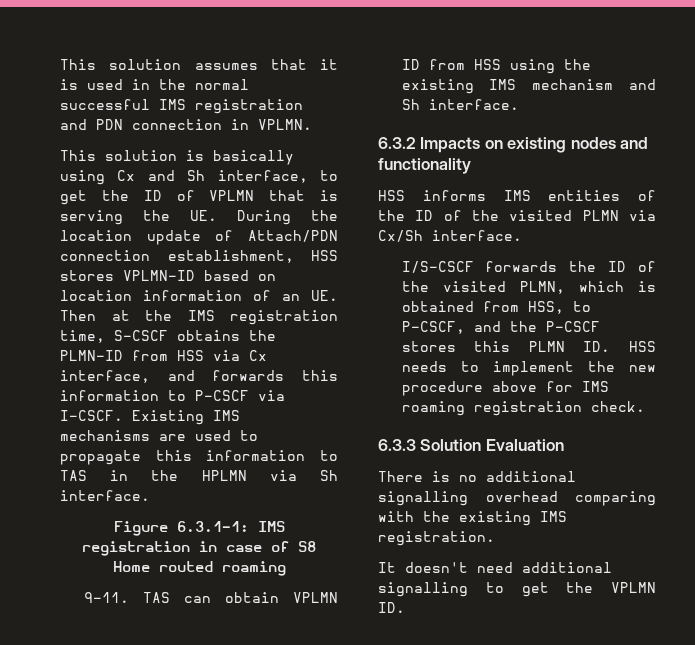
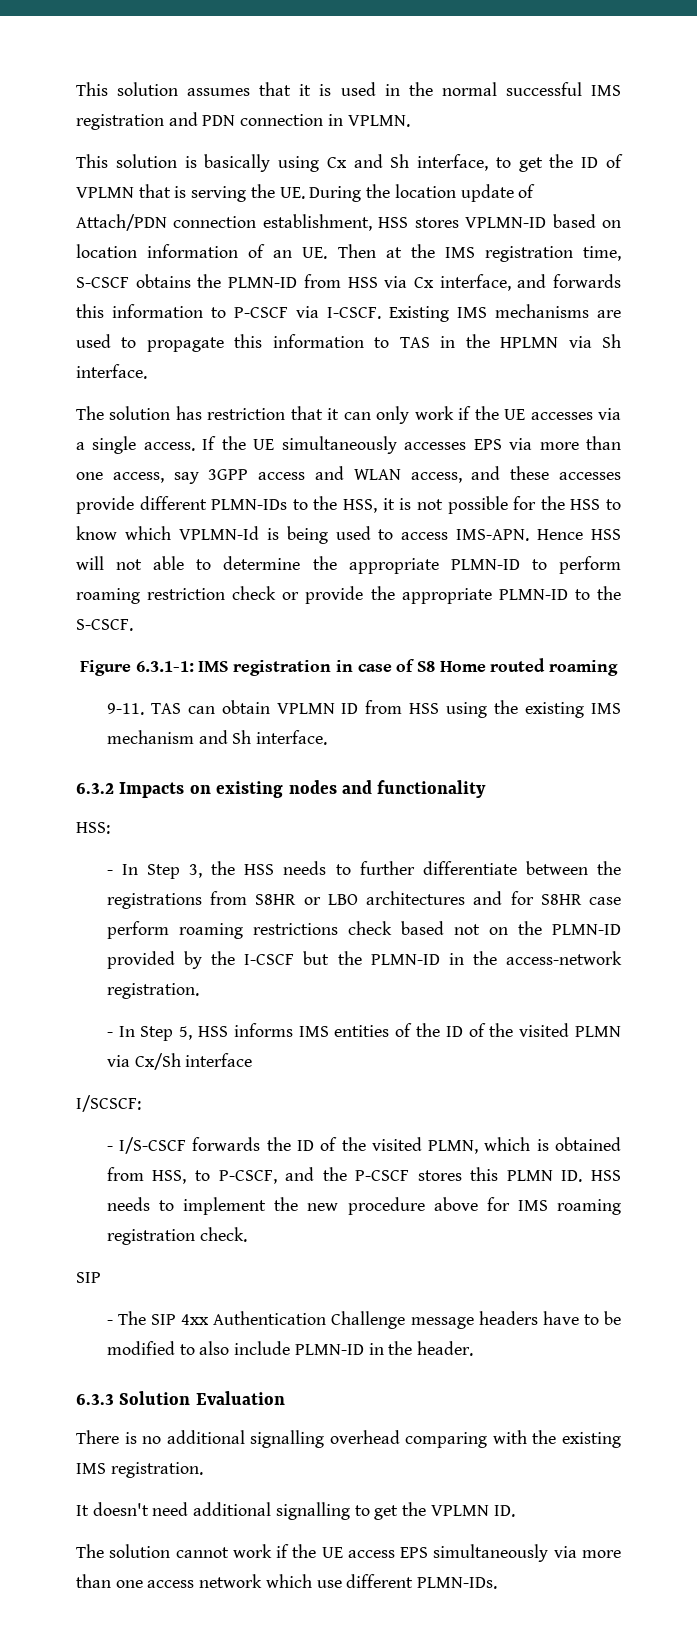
(150, 495) none -> [76,406,621,424] [76,436,621,454] [76,466,621,484] [76,496,622,514] [76,526,621,544] [76,556,621,574] [76,586,621,604] [76,619,133,631] // The solution has restriction that it can only work if the UE accesses via a single access. If the UE simultaneously accesses EPS via more than one access, say 3GPP access and WLAN access, and these accesses provide different PLMN-IDs to the HSS, it is not possible for the HSS to know which VPLMN-Id is being used to access IMS-APN. Hence HSS will not able to determine the appropriate PLMN-ID to perform roaming restriction check or provide the appropriate PLMN-ID to the S-CSCF.
(471, 166) none -> [76,822,110,834] [106,861,621,879] [106,891,621,909] [106,921,622,939] [106,951,622,969] [106,983,199,999] [106,1026,193,1041] HSS: // - In Step 3, the HSS needs to further differentiate between the registrations from S8HR or LBO architectures and for S8HR case perform roaming restrictions check based not on the PLMN-ID provided by the I-CSCF but the PLMN-ID in the access-network registration. // - In Step 5,
[432,230,522,241] interface. // -> [185,1053,253,1067] [76,1095,141,1112] [106,1146,113,1151] interface // I/SCSCF: // -
(645, 406) none -> [76,1272,101,1283] [106,1311,621,1329] [106,1341,473,1356] // SIP // - The SIP 4xx Authentication Challenge message headers have to be modified to also include PLMN-ID in the header.
(405, 607) none -> [76,1544,621,1562] [76,1574,498,1589] // The solution cannot work if the UE access EPS simultaneously via more than one access network which use different PLMN-IDs.

